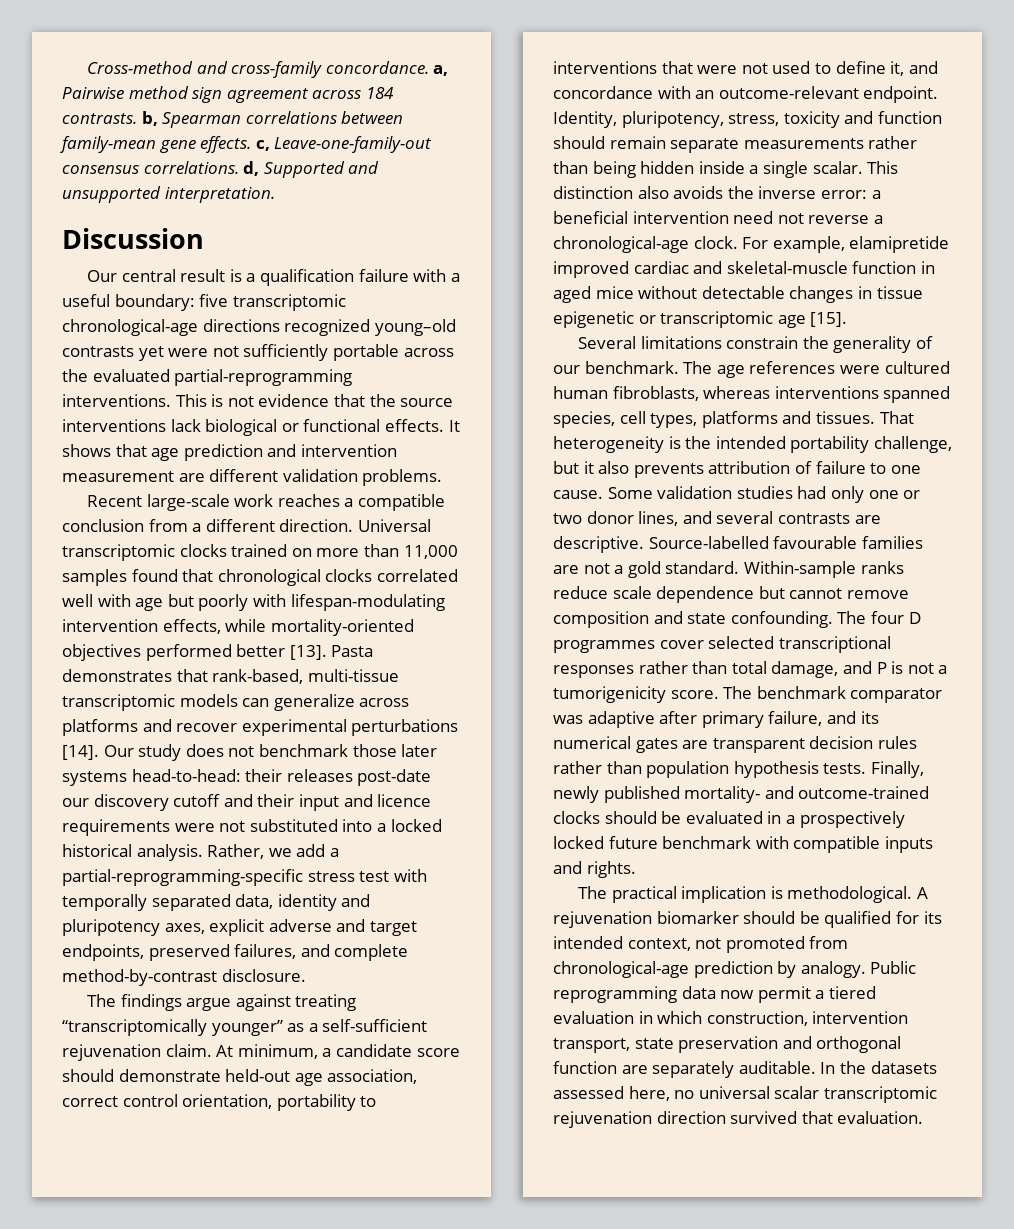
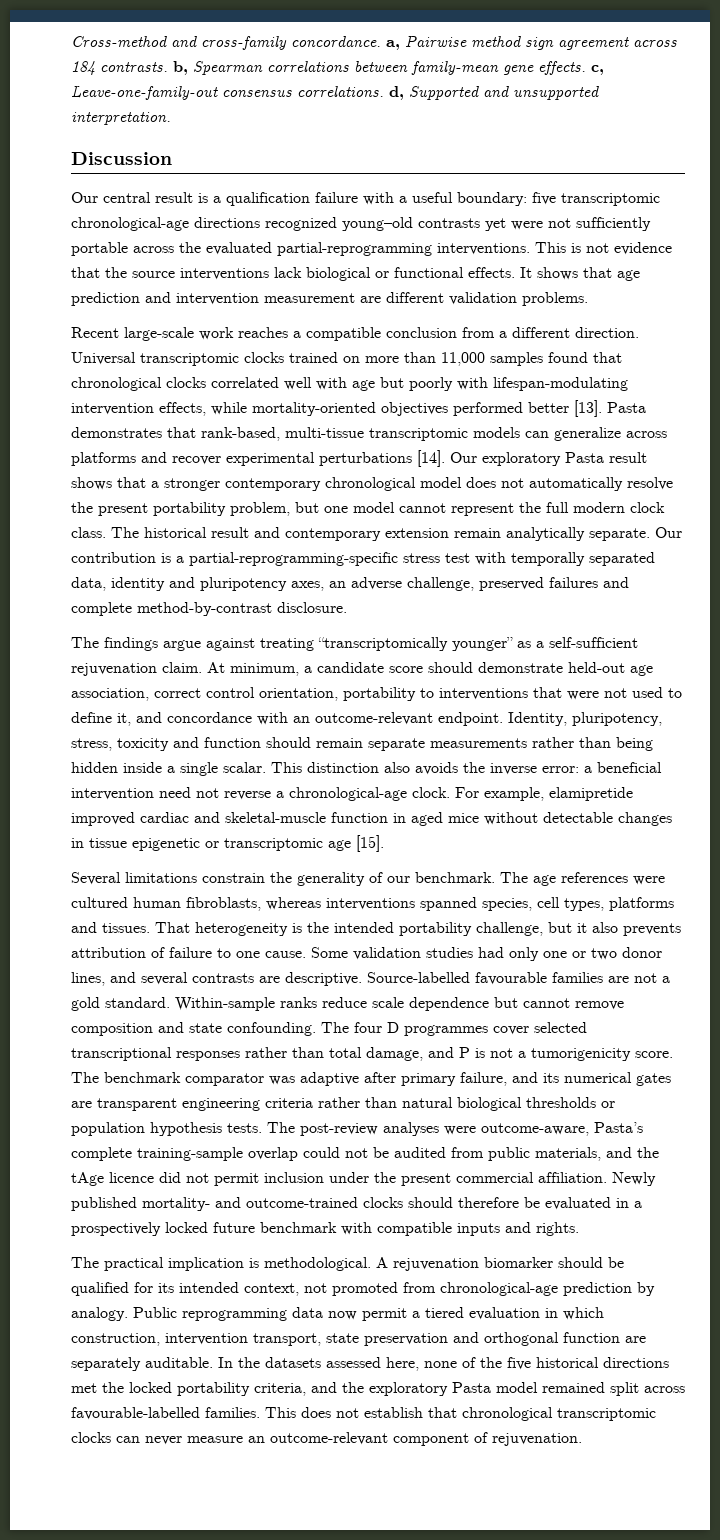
[138,744,438,761] [62,769,432,786] [62,794,432,811] [62,819,442,836] [62,844,326,861] study does not benchmark those later systems head-to-head: their releases post-date our discovery cutoff and their input and licence requirements were not substituted into a locked historical analysis. Rather, we add -> [482,452,647,466] [71,477,673,491] [71,502,665,516] [71,527,682,541] [71,552,171,563] exploratory Pasta result shows that a stronger contemporary chronological model does not automatically resolve the present portability problem, but one model cannot represent the full modern clock class. The historical result and contemporary extension remain analytically separate. Our contribution is
[209,919,417,936] [62,944,297,961] explicit adverse and target endpoints, preserved failures, -> [329,577,598,591] an adverse challenge, preserved failures
[809,736,917,749] [553,761,924,778] [553,786,599,803] decision rules rather than population hypothesis tests. Finally, newly -> [182,1097,615,1111] [71,1122,643,1136] [71,1147,659,1161] [71,1172,656,1186] engineering criteria rather than natural biological thresholds or population hypothesis tests. The post-review analyses were outcome-aware, Pasta’s complete training-sample overlap could not be audited from public materials, and the tAge licence did not permit inclusion under the present commercial affiliation. Newly
(657, 817) none -> [458,1197,519,1208] therefore
[674,1086,937,1103] [553,1111,924,1128] no universal scalar transcriptomic rejuvenation direction survived that evaluation. -> [424,1357,669,1370] [71,1382,685,1396] [71,1407,656,1421] [71,1432,582,1446] none of the five historical directions met the locked portability criteria, and the exploratory Pasta model remained split across favourable-labelled families. This does not establish that chronological transcriptomic clocks can never measure an outcome-relevant component of rejuvenation.

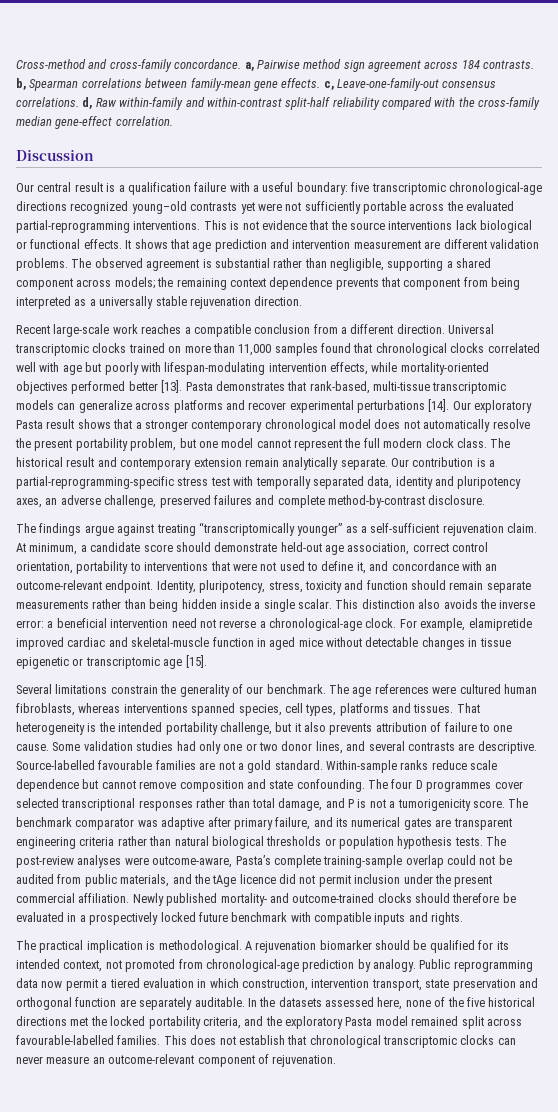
[409,86,599,100] [71,112,171,125] Supported and unsupported interpretation. -> [95,97,541,110] [16,116,173,129] Raw within-family and within-contrast split-half reliability compared with the cross-family median gene-effect correlation.
(588, 299) none -> [71,258,492,271] [16,277,521,290] [16,296,303,309] The observed agreement is substantial rather than negligible, supporting a shared component across models; the remaining context dependence prevents that component from being interpreted as a universally stable rejuvenation direction.

